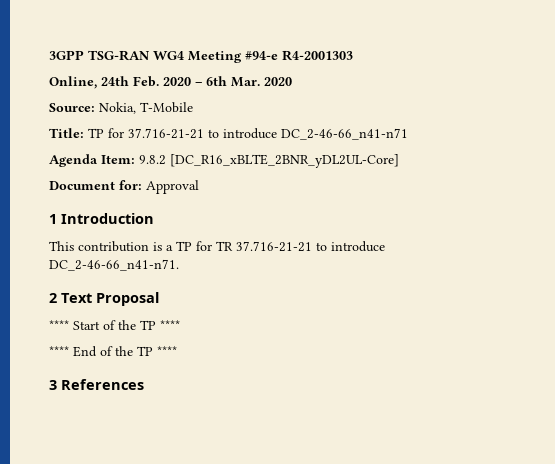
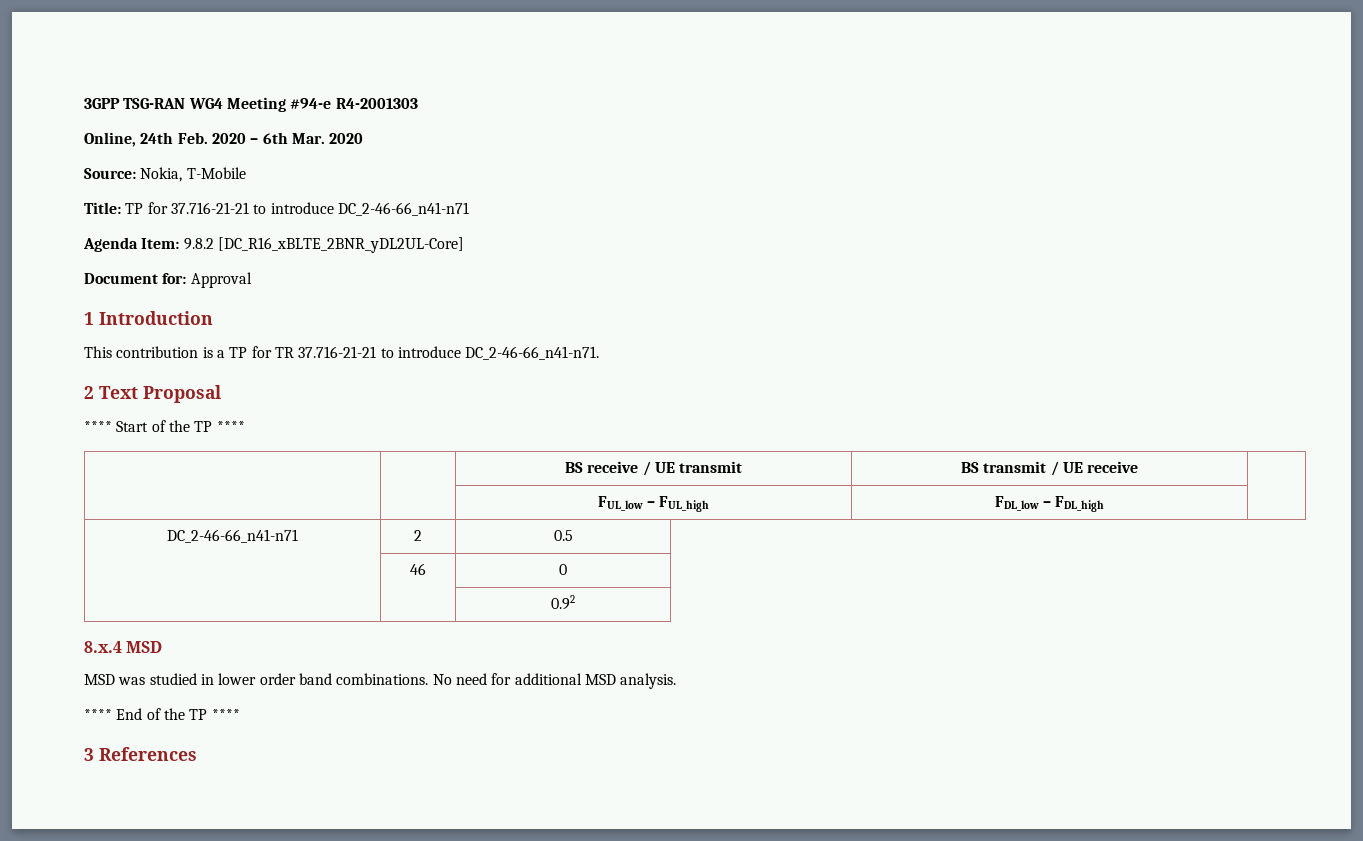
(180, 325) none -> [564,461,743,476] [960,461,1139,476] [597,496,710,512] [994,496,1105,512] [167,529,298,543] [414,530,422,541] [553,530,573,541] [410,563,426,575] [559,564,567,575] [551,595,575,610] [84,641,163,653] [84,673,677,689] // | | BS receive / UE transmit | BS transmit / UE receive | // | | FUL_low – FUL_high | FDL_low – FDL_high | // DC_2-46-66_n41-n71 | 2 | 0.5 // | 46 | 0 // | | 0.92 // 8.x.4 MSD // MSD was studied in lower order band combinations. No need for additional MSD analysis.

